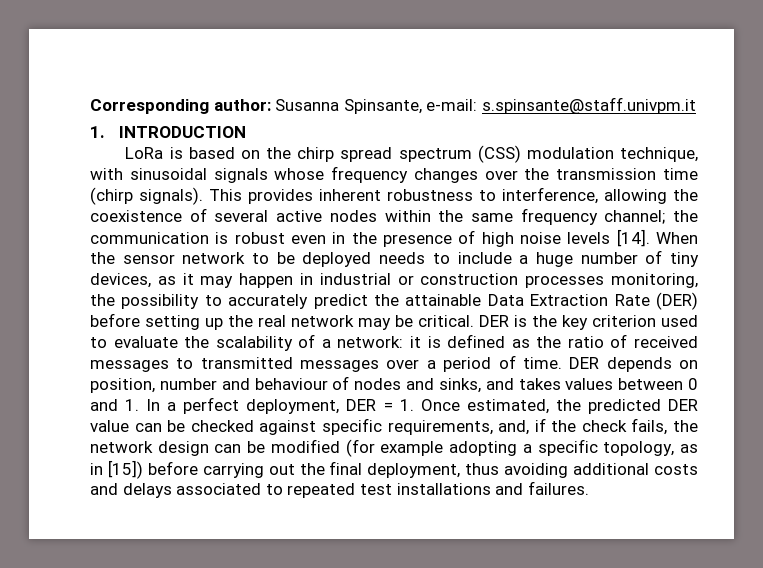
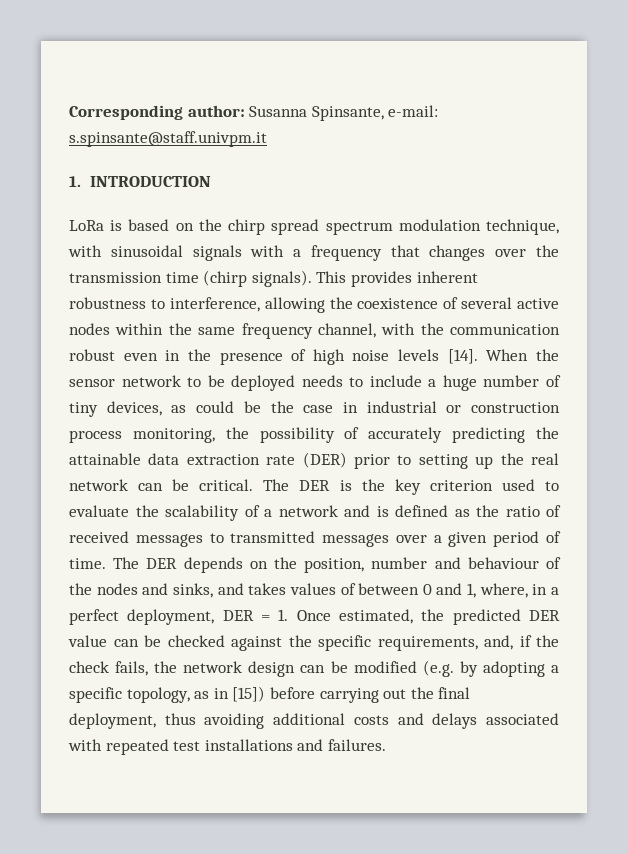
[477,145,521,163] (CSS) -> (393, 228) none
[274,166,409,183] whose frequency -> [250,245,420,261] with a frequency that
[604,210,666,224] channel; -> [317,323,416,338] channel, with
[215,232,229,244] is -> (560, 329) none
[182,273,294,288] it may happen -> [196,401,334,413] could be the case
[525,275,605,288] processes -> [69,430,122,443] process
[204,292,698,310] [90,313,140,327] to accurately predict the attainable Data Extraction Rate (DER) before -> [344,427,559,443] [69,452,412,469] of accurately predicting the attainable data extraction rate (DER) prior to
[358,318,391,330] may -> [138,483,164,491] can
(474, 321) none -> [263,479,290,491] The
[337,336,421,348] network: it -> [278,505,370,517] network and
(436, 364) none -> [448,532,488,547] given
(562, 363) none -> [113,557,140,569] The
(699, 364) none -> [274,557,297,569] the
(350, 383) none -> [69,583,92,595] the
(614, 384) none -> [340,583,356,595] of
[125,399,161,411] 1. In -> [467,583,548,598] 1, where, in
(317, 427) none -> [288,635,312,647] the
[345,439,444,457] (for example -> [422,660,478,677] (e.g. by
[265,484,283,495] to -> [68,739,102,751] with

